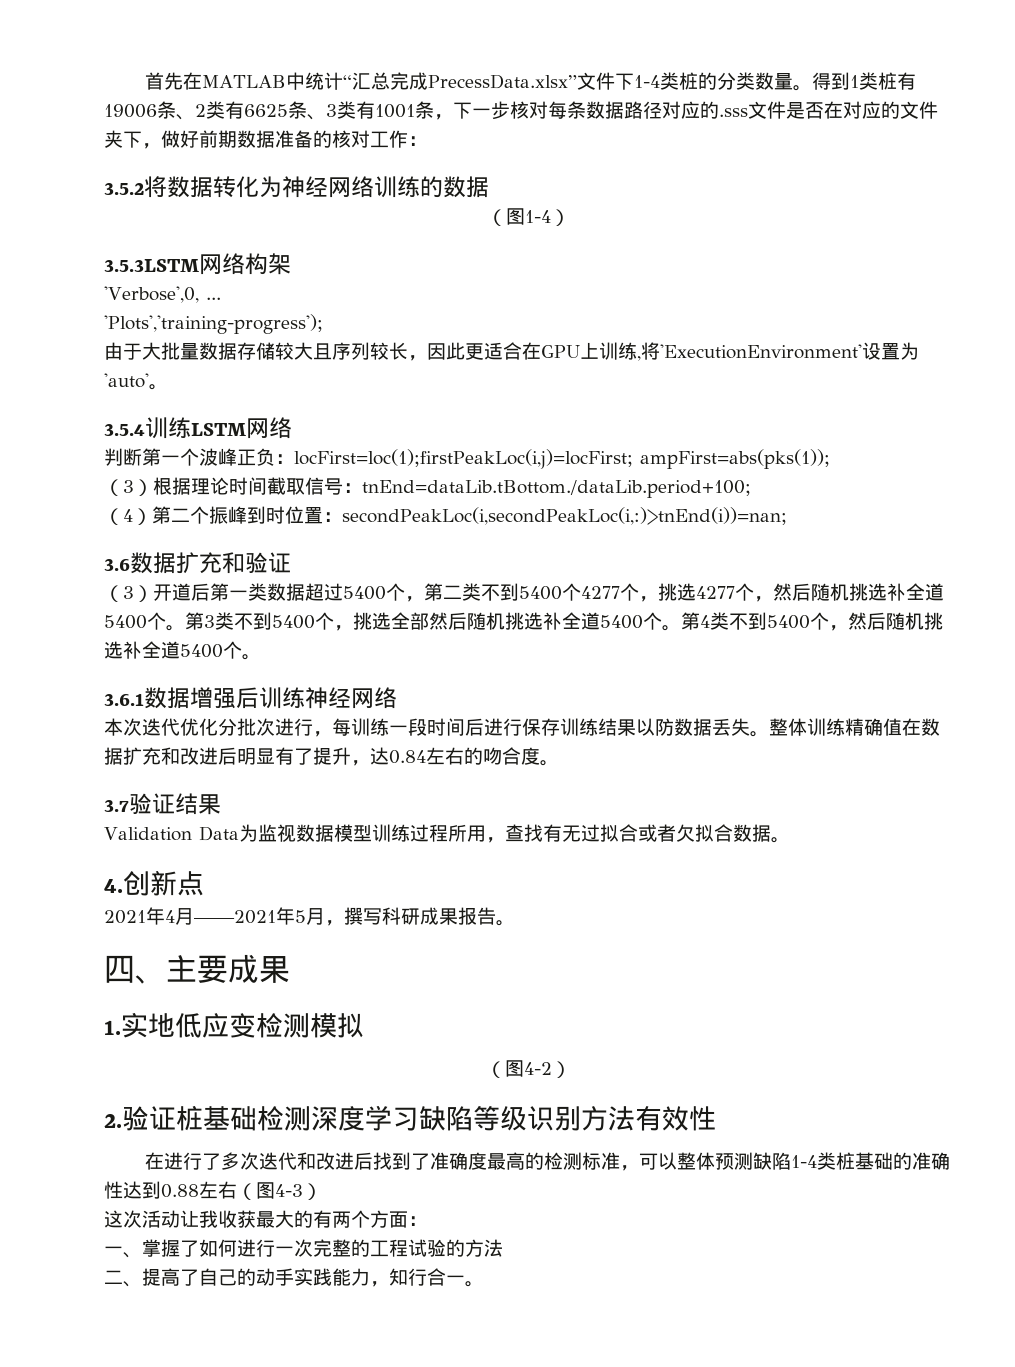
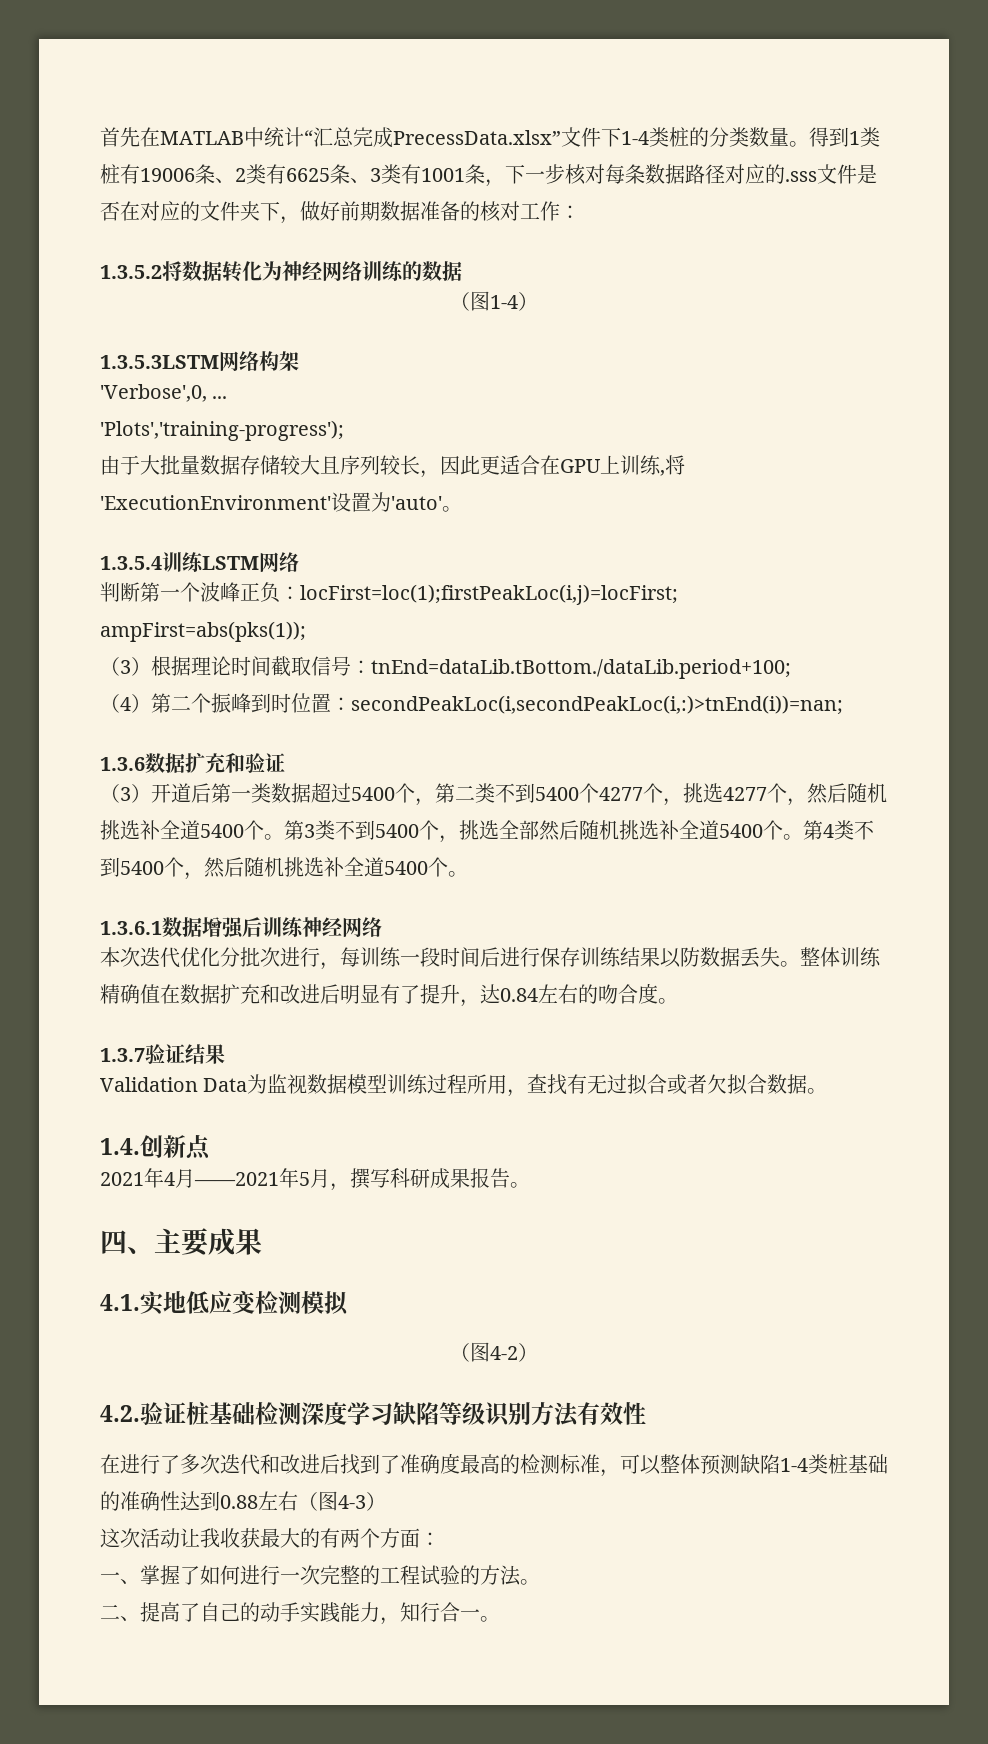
[104,183,144,195] 3.5.2 -> [100,265,162,279] 1.3.5.2
[104,259,199,272] 3.5.3LSTM -> [100,355,219,369] 1.3.5.3LSTM
[104,424,145,436] 3.5.4 -> [100,556,162,570] 1.3.5.4
[104,558,130,571] 3.6 -> [100,757,145,771] 1.3.6
[104,693,144,706] 3.6.1 -> [100,921,162,935] 1.3.6.1
[104,800,129,812] 3.7 -> [100,1048,145,1062] 1.3.7
[104,879,123,893] 4. -> [100,1138,140,1155] 1.4.
[104,1020,121,1035] 1. -> [100,1294,140,1311] 4.1.
[104,1114,122,1128] 2. -> [100,1405,140,1422] 4.2.
(503, 1248) none -> [520,1579,540,1585] 。

